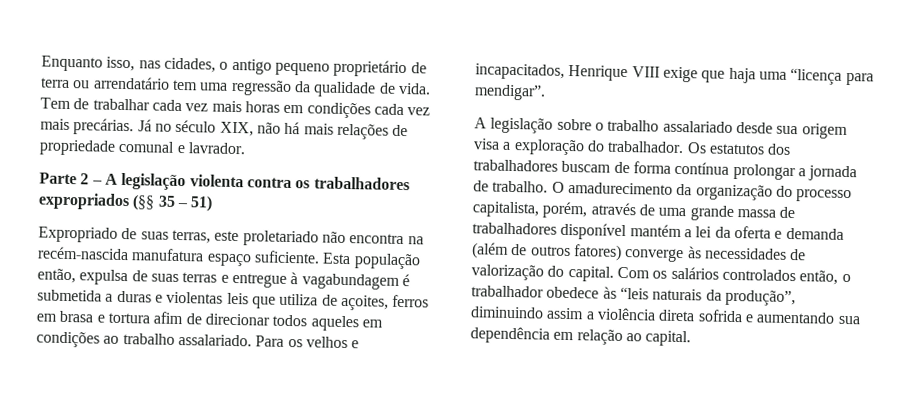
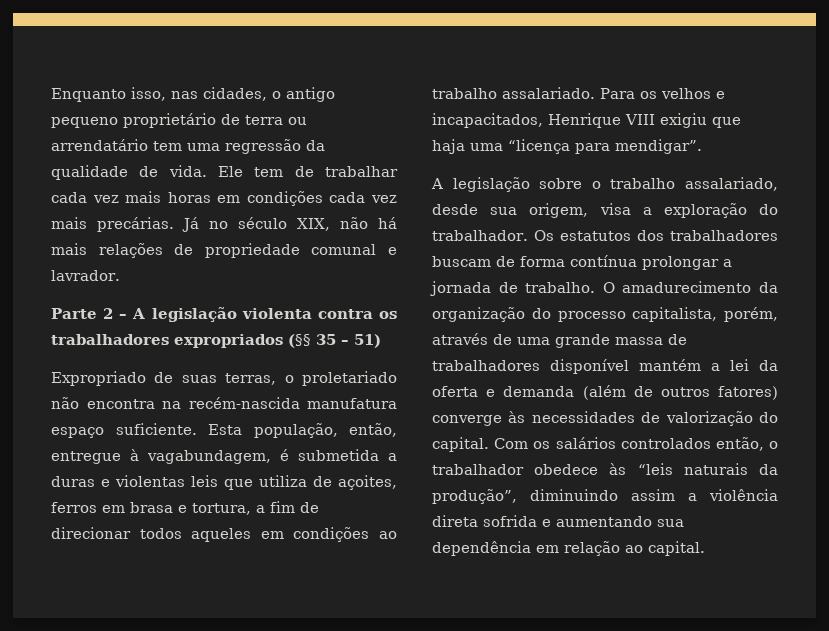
[40,97,71,110] Tem -> [218,166,284,177] Ele tem
[214,230,240,242] este -> [284,375,294,383] o
[353,253,421,270] [37,268,229,286] população então, expulsa de suas terras e -> [253,423,397,438] população, então,
[301,273,400,290] vagabundagem -> [147,450,271,464] vagabundagem,
[107,311,184,325] tortura afim -> [192,501,295,515] tortura, a fim
[662,66,698,83] exige -> [660,113,707,128] exigiu
[662,120,733,133] assalariado -> [685,177,778,191] assalariado,
[801,123,848,140] origem -> [529,203,589,218] origem,

